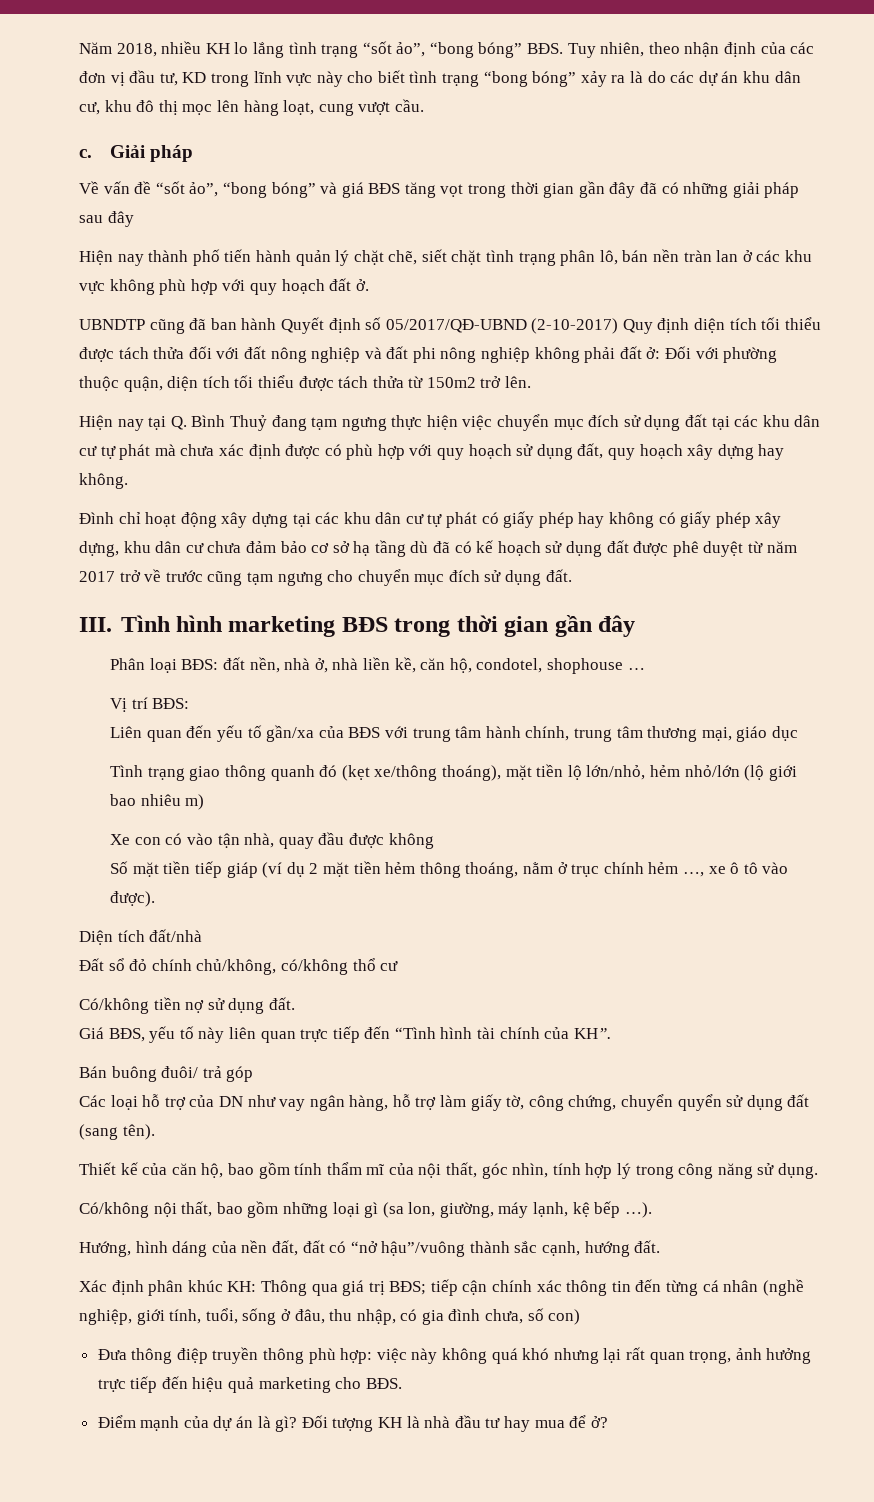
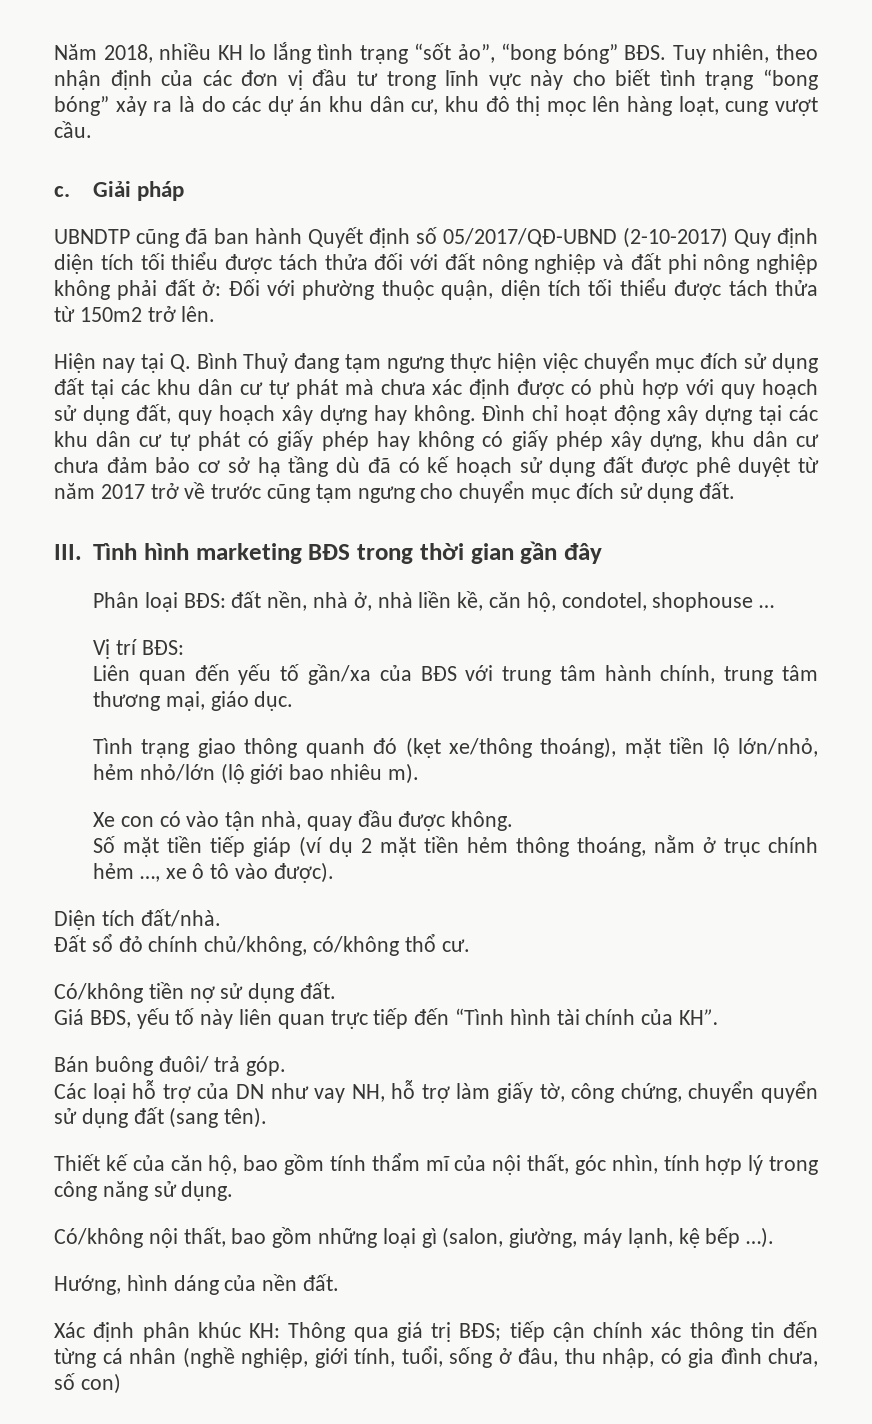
[159,72,207,86] tư, KD -> [356,71,378,86] tư
[79,181,800,198] [79,211,134,227] [79,249,812,266] [79,278,369,295] // Về vấn đề “sốt ảo”, “bong bóng” và giá BĐS tăng vọt trong thời gian gần đây đã có những giải pháp sau đây // Hiện nay thành phố tiến hành quản lý chặt chẽ, siết chặt tình trạng phân lô, bán nền tràn lan ở các khu vực không phù hợp với quy hoạch đất ở. -> (185, 191) none
(128, 481) // -> (476, 415) none
[771,726,798,741] dục -> [254,691,294,711] dục.
[185,794,205,810] m) -> [387,763,419,784] m).
[388,833,434,849] không -> [451,811,514,831] không.
[149,929,203,942] đất/nhà -> [140,909,221,927] đất/nhà.
[380,961,399,971] cư -> [441,939,470,952] cư.
[226,1066,254,1082] góp -> [246,1056,287,1076] góp.
[309,1095,389,1111] ngân hàng, -> [351,1084,385,1102] NH,
[382,1202,436,1218] (sa lon, -> [442,1227,504,1248] (salon,
[271,1240,630,1257] đất, đất có “nở hậu”/vuông thành sắc cạnh, hướng -> (298, 1282) none
[97,1347,812,1364] [97,1376,402,1393] [97,1415,608,1432] // Đưa thông điệp truyền thông phù hợp: việc này không quá khó nhưng lại rất quan trọng, ảnh hưởng trực tiếp đến hiệu quả marketing cho BĐS. // Điểm mạnh của dự án là gì? Đối tượng KH là nhà đầu tư hay mua để ở? -> (121, 1383) none

